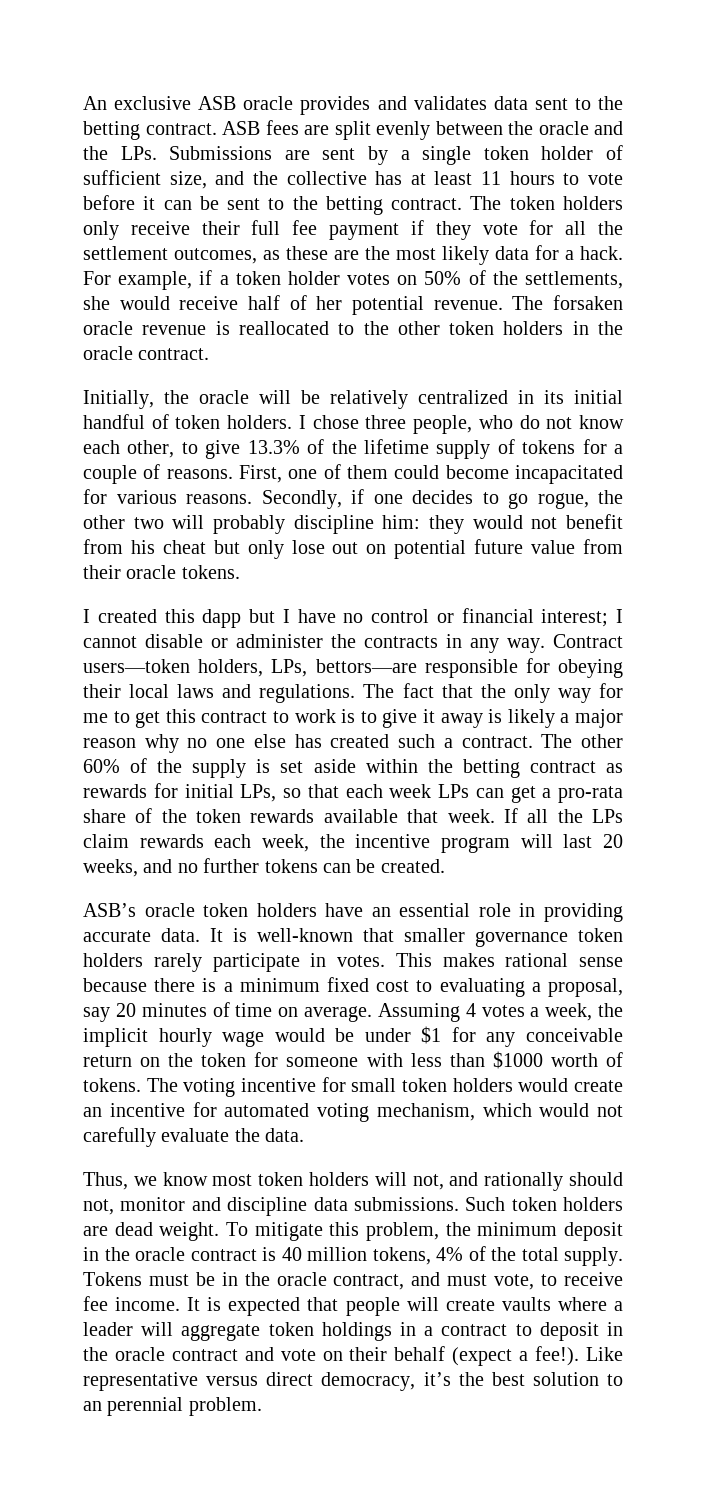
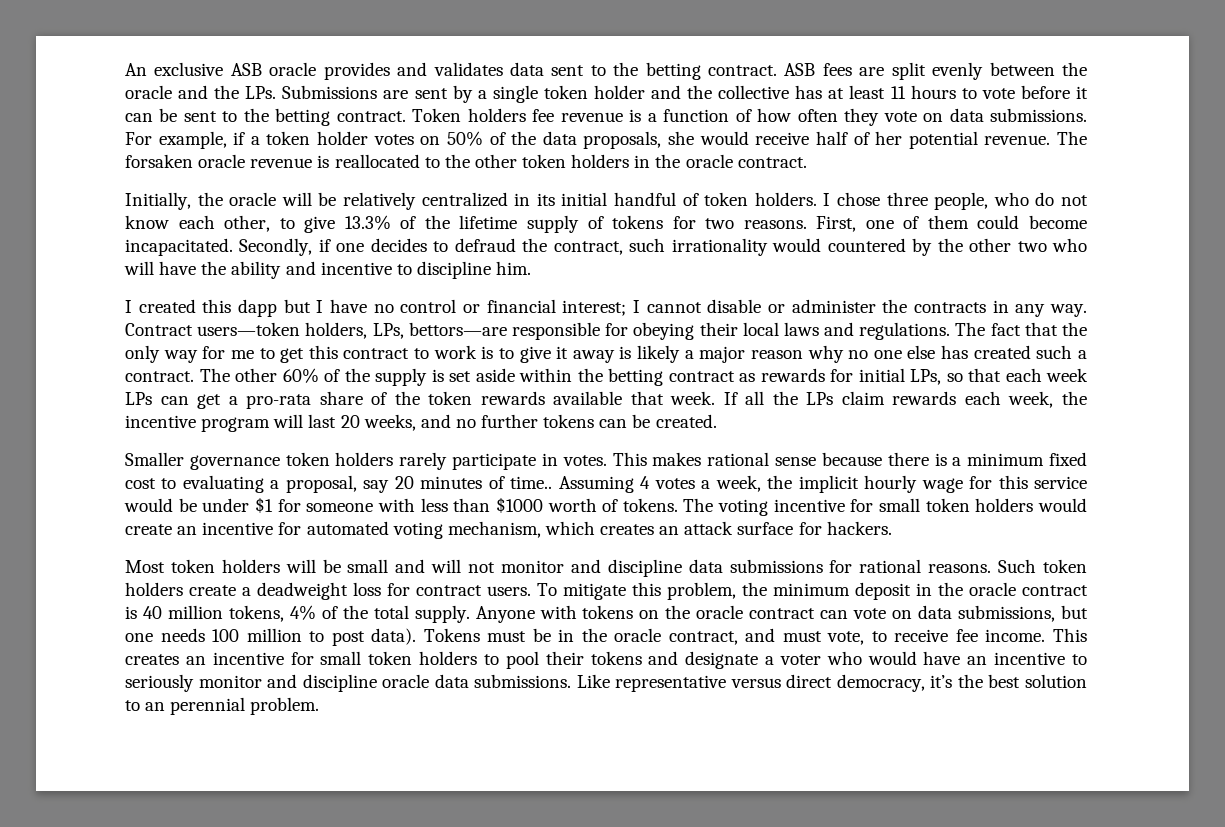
[606,145,624,160] [83,170,207,189] of sufficient size, -> (645, 92) none
[470,196,623,210] [83,220,623,240] [83,245,623,265] The token holders only receive their full fee payment if they vote for all the settlement outcomes, as these are the most likely data for a hack. -> [412,108,1087,126] Token holders fee revenue is a function of how often they vote on data submissions.
[525,271,623,289] settlements, -> [542,131,662,149] data proposals,
[614,444,624,454] [83,464,161,484] a couple of -> [705,218,735,229] two
[515,465,623,484] [83,489,252,504] incapacitated for various reasons. -> [125,238,233,256] incapacitated.
[508,490,623,509] [83,514,623,534] [83,539,624,559] [83,565,240,579] go rogue, the other two will probably discipline him: they would not benefit from his cheat but only lose out on potential future value from their oracle tokens. -> [454,238,1088,256] [124,261,532,279] defraud the contract, such irrationality would countered by the other two who will have the ability and incentive to discipline him.
[83,903,623,922] [83,928,465,942] ASB’s oracle token holders have an essential role in providing accurate data. It is well-known that smaller -> [125,452,184,466] Smaller
[235,1003,372,1022] time on average. -> [510,476,553,489] time..
(265, 1039) none -> [969,475,1087,489] for this service
[486,1028,623,1047] [83,1052,279,1067] any conceivable return on the token for -> (301, 505) none
[539,1103,623,1117] [83,1127,305,1147] [83,1172,623,1191] [83,1197,623,1216] [83,1222,220,1241] would not carefully evaluate the data. // Thus, we know most token holders will not, and rationally should not, monitor and discipline data submissions. Such token holders are dead weight. -> [600,521,892,535] [125,559,1088,577] [125,582,531,600] creates an attack surface for hackers. // Most token holders will be small and will not monitor and discipline data submissions for rational reasons. Such token holders create a deadweight loss for contract users.
(623, 1256) none -> [475,605,1088,623] [125,628,417,646] Anyone with tokens on the oracle contract can vote on data submissions, but one needs 100 million to post data).
[187,1297,624,1316] [83,1322,623,1341] [83,1346,580,1366] It is expected that people will create vaults where a leader will aggregate token holdings in a contract to deposit in the oracle contract and vote on their behalf (expect a fee!). -> [1053,628,1087,642] [125,651,1088,669] [125,674,572,692] This creates an incentive for small token holders to pool their tokens and designate a voter who would have an incentive to seriously monitor and discipline oracle data submissions.

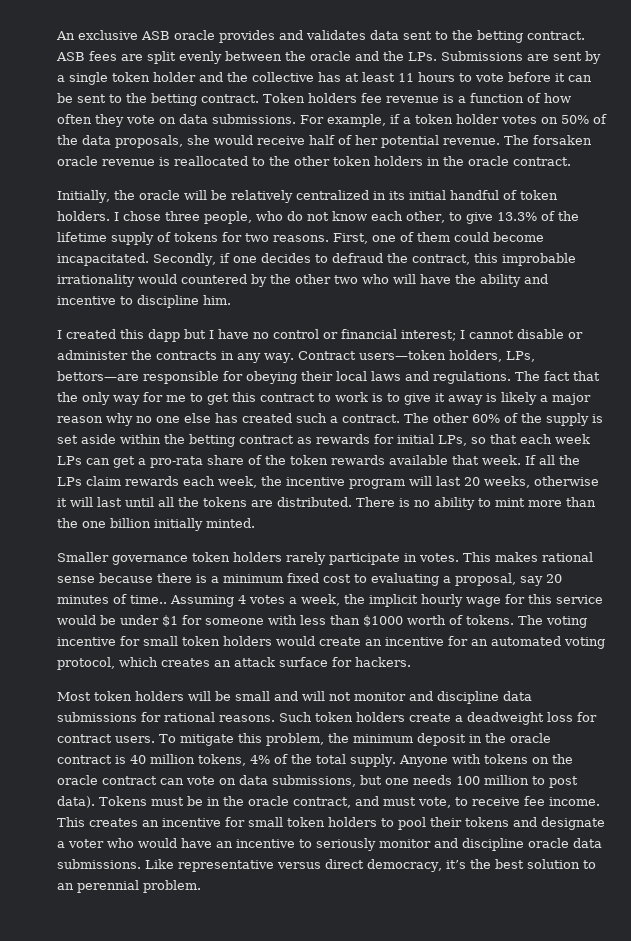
[629,238,666,252] such -> [473,253,576,266] this improbable
[420,414,717,428] and no further tokens can be created. -> [534,476,599,486] [57,497,596,510] [57,518,255,531] otherwise it will last until all the tokens are distributed. There is no ability to mint more than the one billion initially minted.
(302, 528) none -> [471,639,488,646] an
[447,521,541,538] mechanism, -> [57,657,115,670] protocol,

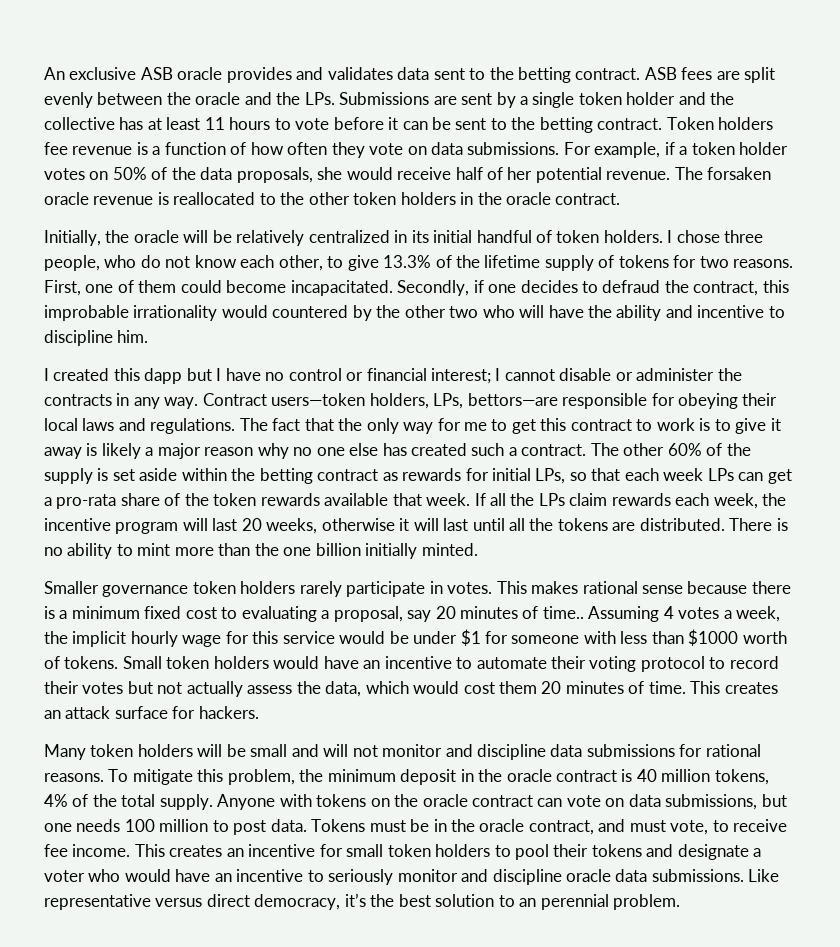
[518,615,587,628] [57,636,178,646] The voting incentive for small -> [122,656,162,669] Small
[319,636,605,649] [57,657,158,670] create an incentive for an automated voting protocol, which -> [323,656,779,672] [44,681,721,697] have an incentive to automate their voting protocol to record their votes but not actually assess the data, which would cost them 20 minutes of time. This
[57,692,91,701] Most -> [44,744,86,760] Many
[279,712,597,725] [57,734,155,743] Such token holders create a deadweight loss for contract users. -> (104, 777) none
[57,796,95,808] data). -> [270,819,307,832] data.

